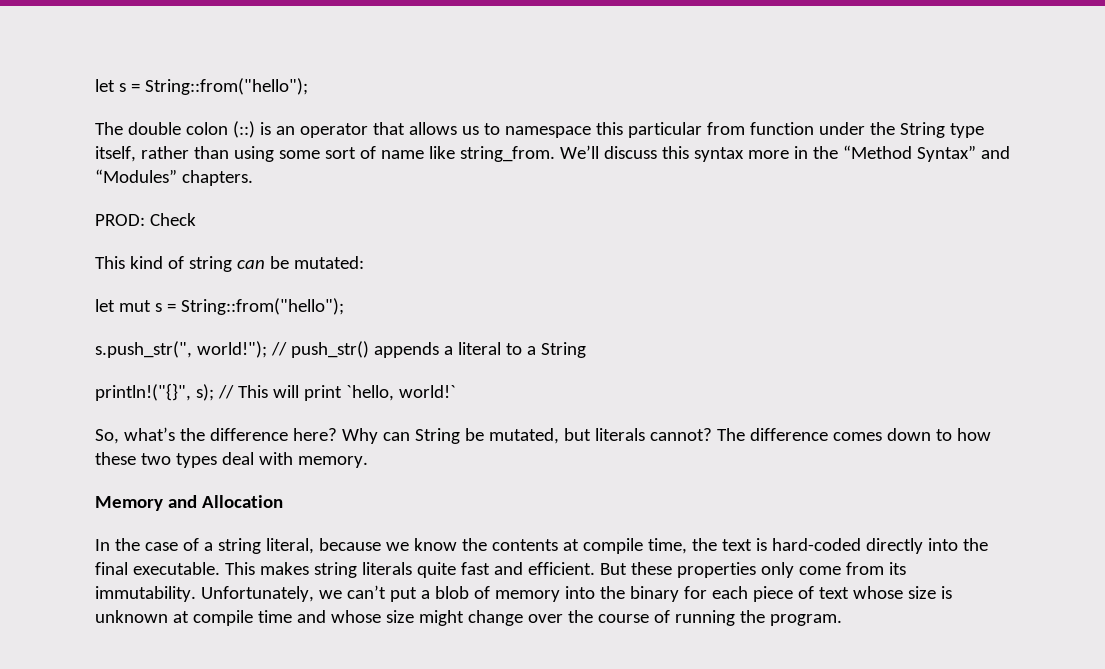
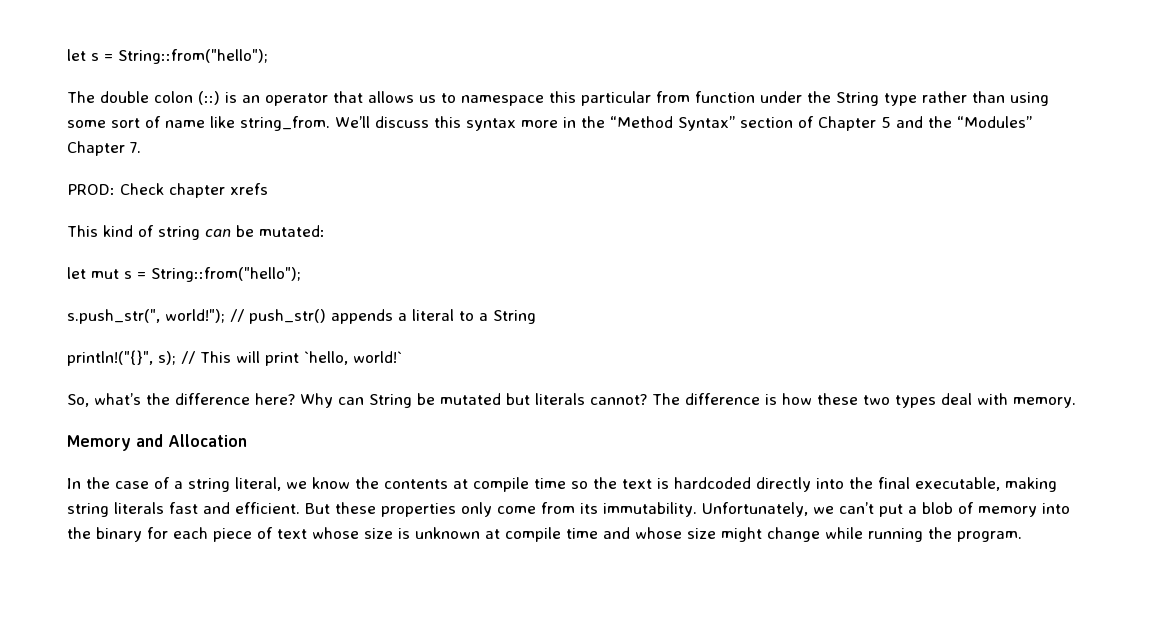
[95,146,136,162] itself, -> (917, 99) none
[980,146,1010,159] [95,169,253,186] and “Modules” chapters. -> [740,116,1032,131] [67,141,141,156] section of Chapter 5 and the “Modules” Chapter 7.
(196, 219) none -> [169,183,268,198] chapter xrefs
[488,428,559,444] mutated, -> [440,393,501,405] mutated
[832,428,952,441] comes down to -> [765,394,777,405] is
[318,538,381,551] because -> (281, 484) none
[647,538,687,554] time, -> [534,478,588,489] time so
[771,538,861,551] hard-coded -> [674,477,751,489] hardcoded
[132,562,309,575] executable. This makes -> [915,477,1057,492] executable, making
[416,562,456,578] quite -> (164, 508) none
[527,610,670,623] over the course of -> [825,527,863,539] while

